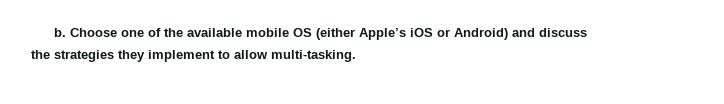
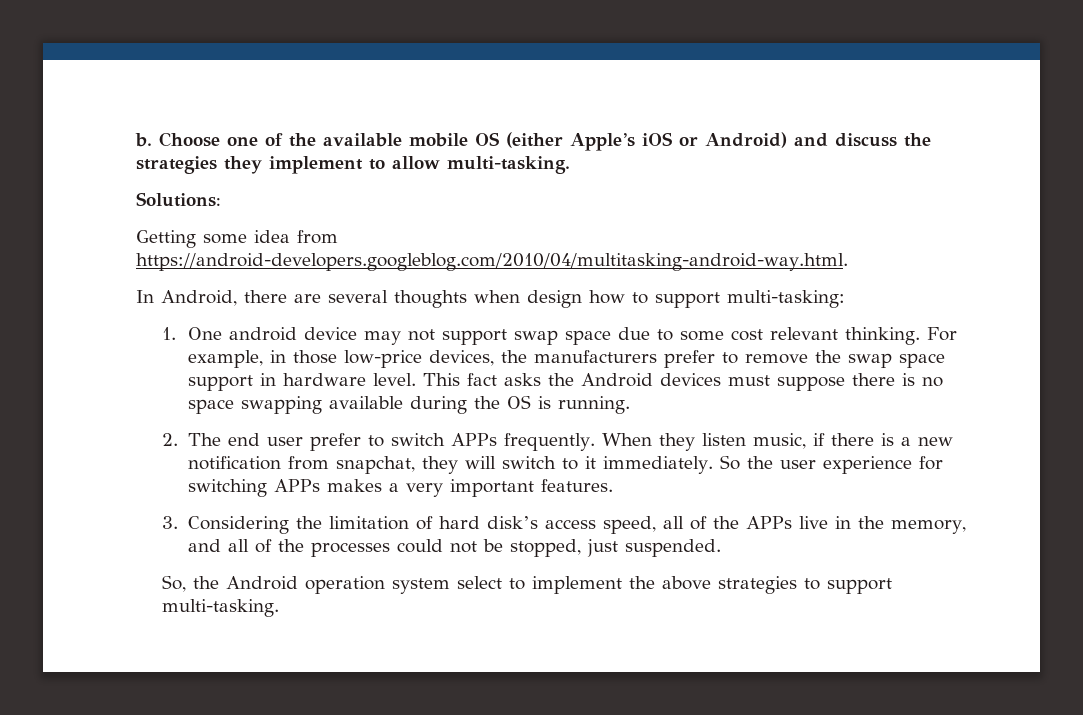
(587, 32) // -> (897, 140) none
(356, 56) none -> [136,192,221,207] [136,230,338,248] [136,253,848,271] [136,290,845,308] [161,327,957,345] [187,350,945,368] [187,373,943,391] [187,395,630,414] [161,433,953,451] [187,455,943,474] [187,479,613,497] [161,516,966,534] [187,539,721,557] [161,575,892,594] [161,599,279,617] // Solutions: // Getting some idea from https://android-developers.googleblog.com/2010/04/multitasking-android-way.html. // In Android, there are several thoughts when design how to support multi-tasking: // 1. One android device may not support swap space due to some cost relevant thinking. For example, in those low-price devices, the manufacturers prefer to remove the swap space support in hardware level. This fact asks the Android devices must suppose there is no space swapping available during the OS is running. // 2. The end user prefer to switch APPs frequently. When they listen music, if there is a new notification from snapchat, they will switch to it immediately. So the user experience for switching APPs makes a very important features. // 3. Considering the limitation of hard disk’s access speed, all of the APPs live in the memory, and all of the processes could not be stopped, just suspended. // So, the Android operation system select to implement the above strategies to support multi-tasking.

